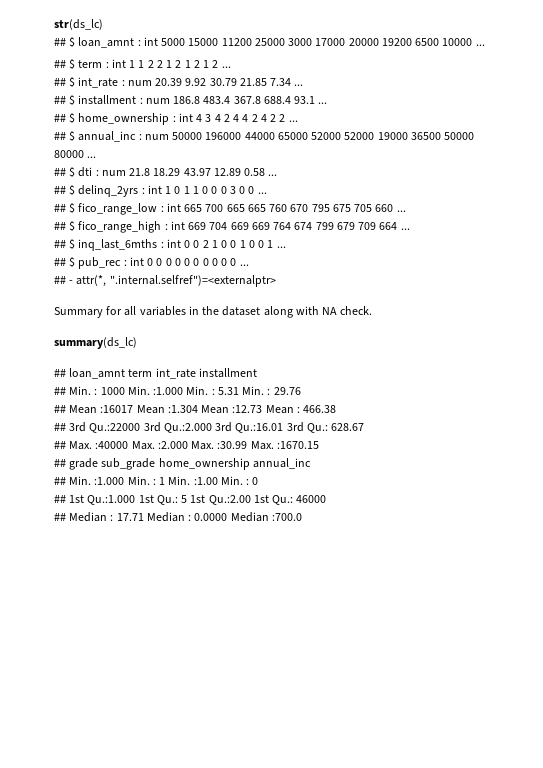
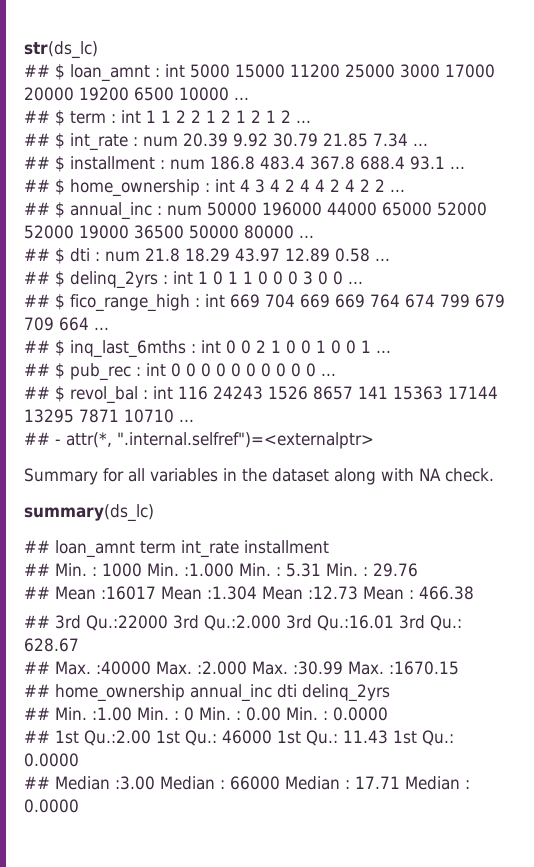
[54,203,406,215] // ## $ fico_range_low : int 665 700 665 665 760 670 795 675 705 660 ... -> (363, 282) none
(249, 265) none -> [24,386,498,404] [24,409,194,423] // ## $ revol_bal : int 116 24243 1526 8657 141 15363 17144 13295 7871 10710 ...
[69,458,156,470] grade sub_grade -> (50, 690) none
[54,476,191,485] // ## Min. :1.000 Min. : 1 Min. -> [277,684,390,702] [24,707,87,720] dti delinq_2yrs // ## Min.
[54,495,327,505] [54,513,66,521] // ## 1st Qu.:1.000 1st Qu.: 5 1st Qu.:2.00 1st Qu.: 46000 // ## -> [199,707,388,721] [24,730,454,746] [24,753,79,767] [24,776,280,790] Min. : 0.00 Min. : 0.0000 // ## 1st Qu.:2.00 1st Qu.: 46000 1st Qu.: 11.43 1st Qu.: 0.0000 // ## Median :3.00 Median : 66000
[230,512,302,522] Median :700.0 -> (79, 806) none

